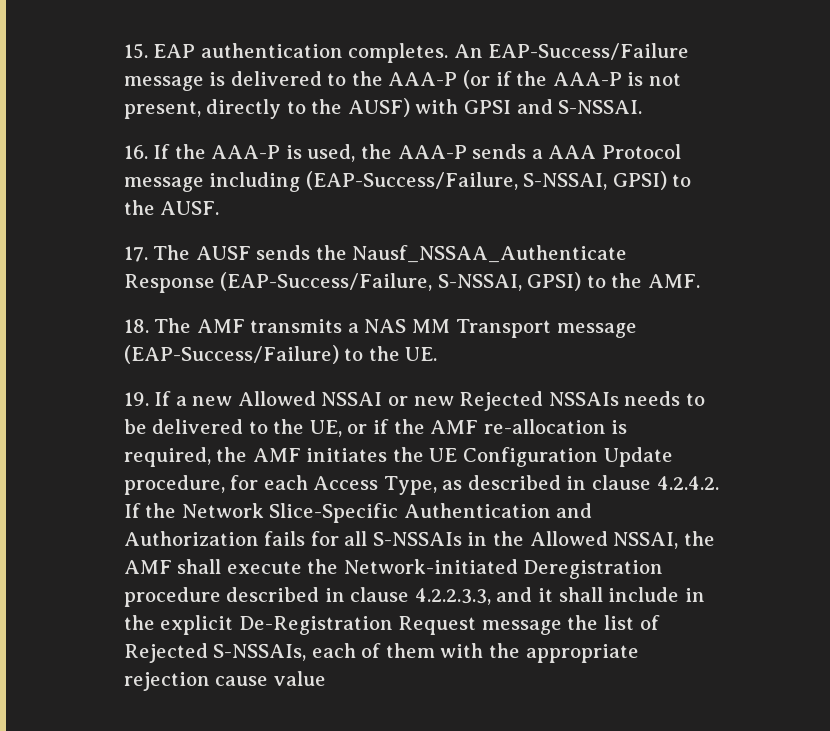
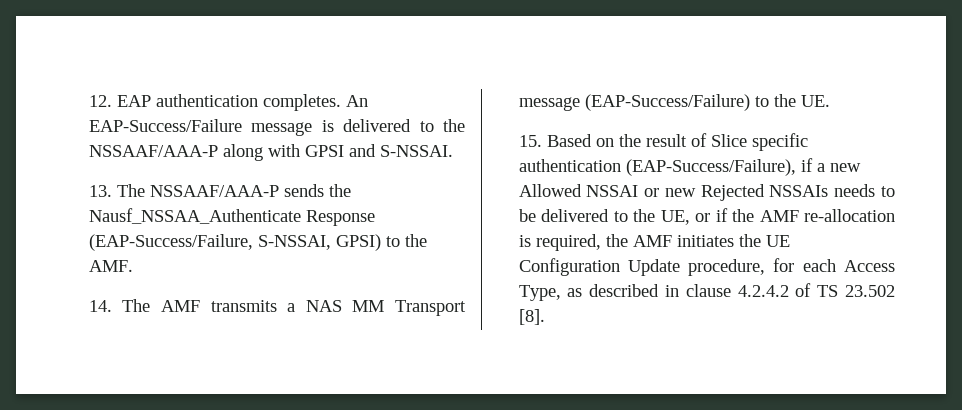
[123,43,148,59] 15. -> [88,95,112,107] 12.
[388,70,681,89] [123,98,643,119] [123,144,681,162] [123,171,692,192] [123,200,220,215] [123,245,251,262] AAA-P (or if the AAA-P is not present, directly to the AUSF) with GPSI and S-NSSAI. // 16. If the AAA-P is used, the AAA-P sends a AAA Protocol message including (EAP-Success/Failure, S-NSSAI, GPSI) to the AUSF. // 17. The AUSF -> [88,144,453,161] [88,184,279,197] NSSAAF/AAA-P along with GPSI and S-NSSAI. // 13. The NSSAAF/AAA-P
[123,319,149,333] 18. -> [88,300,112,312] 14.
[123,391,172,406] 19. If -> [518,133,808,151] [518,158,813,176] 15. Based on the result of Slice specific authentication (EAP-Success/Failure), if
[656,476,719,490] [123,503,593,523] [123,531,715,549] [123,559,664,579] [123,587,705,607] [123,615,660,635] [123,643,639,663] [123,671,326,691] 4.2.4.2. If the Network Slice-Specific Authentication and Authorization fails for all S-NSSAIs in the Allowed NSSAI, the AMF shall execute the Network-initiated Deregistration procedure described in clause 4.2.2.3.3, and it shall include in the explicit De-Registration Request message the list of Rejected S-NSSAIs, each of them with the appropriate rejection cause value -> [737,283,895,297] [518,309,545,325] 4.2.4.2 of TS 23.502 [8].

